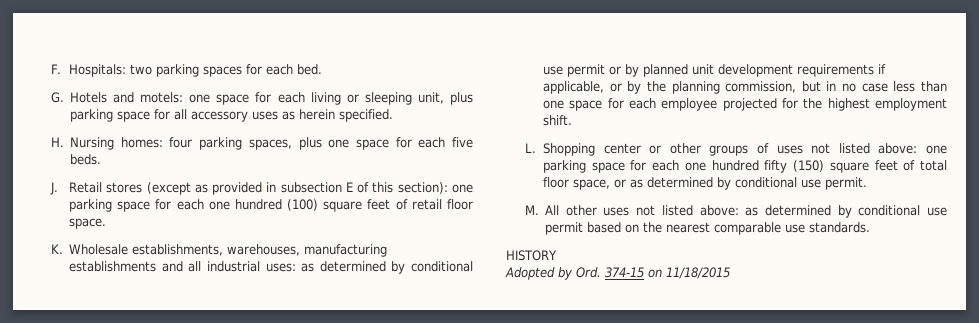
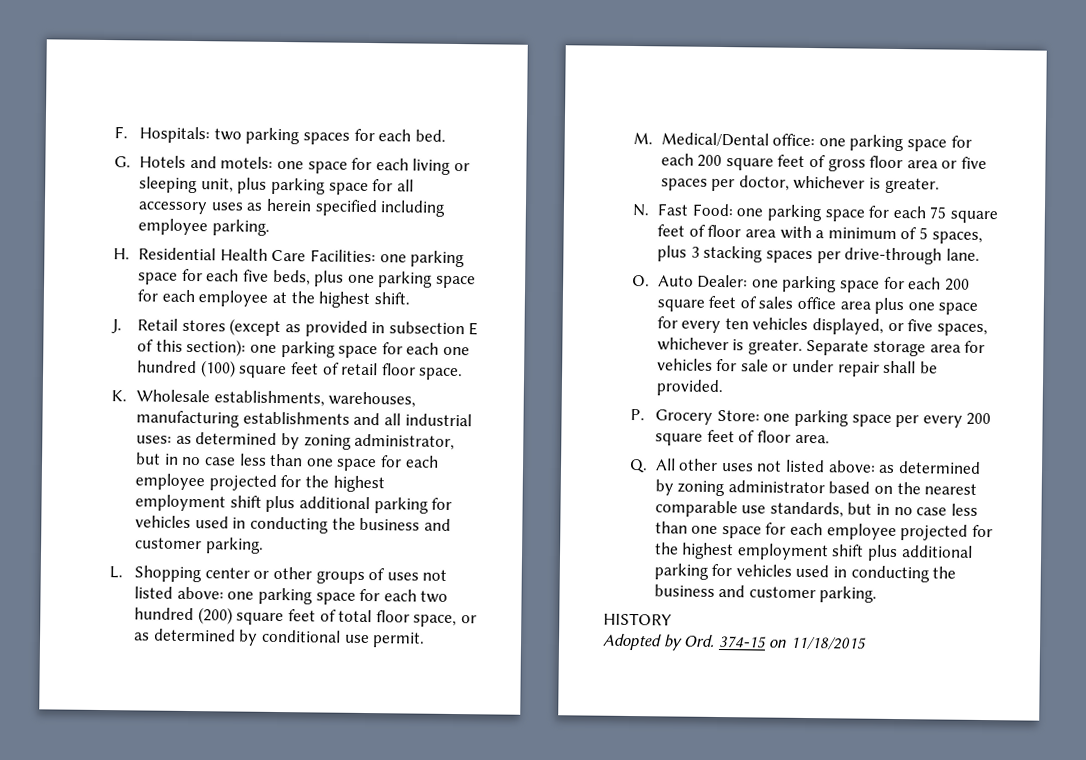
[338,109,393,122] [50,137,473,150] [69,154,101,165] specified. // H. Nursing homes: four parking spaces, plus one space for each five beds. -> [314,199,447,217] [138,218,270,236] [113,247,466,268] [138,268,476,289] [137,289,410,309] specified including employee parking. // H. Residential Health Care Facilities: one parking space for each five beds, plus one parking space for each employee at the highest shift.
[411,261,473,272] [542,64,886,77] [542,81,797,94] conditional use permit or by planned unit development requirements if applicable, or by the planning commission, -> [303,433,456,451] zoning administrator,
[542,115,572,126] shift. -> [229,495,453,514] [135,515,451,534] [135,537,264,554] shift plus additional parking for vehicles used in conducting the business and customer parking.
[684,160,825,173] one hundred fifty (150) -> [420,590,449,603] [134,607,233,625] two hundred (200)
(539, 210) none -> [660,132,972,152] [660,153,987,172] [660,175,940,194] [632,203,998,224] [657,224,983,244] [657,245,980,265] [632,274,970,293] [656,295,979,315] [656,316,988,337] [656,337,986,357] [656,358,938,377] [655,379,724,397] [630,408,992,428] [655,429,830,446] [629,458,649,474] Medical/Dental office: one parking space for each 200 square feet of gross floor area or five spaces per doctor, whichever is greater. // N. Fast Food: one parking space for each 75 square feet of floor area with a minimum of 5 spaces, plus 3 stacking spaces per drive-through lane. // O. Auto Dealer: one parking space for each 200 square feet of sales office area plus one space for every ten vehicles displayed, or five spaces, whichever is greater. Separate storage area for vehicles for sale or under repair shall be provided. // P. Grocery Store: one parking space per every 200 square feet of floor area. // Q.
[858,205,947,216] [544,222,583,235] conditional use permit -> [677,480,825,497] zoning administrator
[808,222,870,233] standards. -> [769,501,978,518] [654,521,993,541] [654,542,973,562] [653,563,957,583] [653,584,878,603] standards, but in no case less than one space for each employee projected for the highest employment shift plus additional parking for vehicles used in conducting the business and customer parking.

